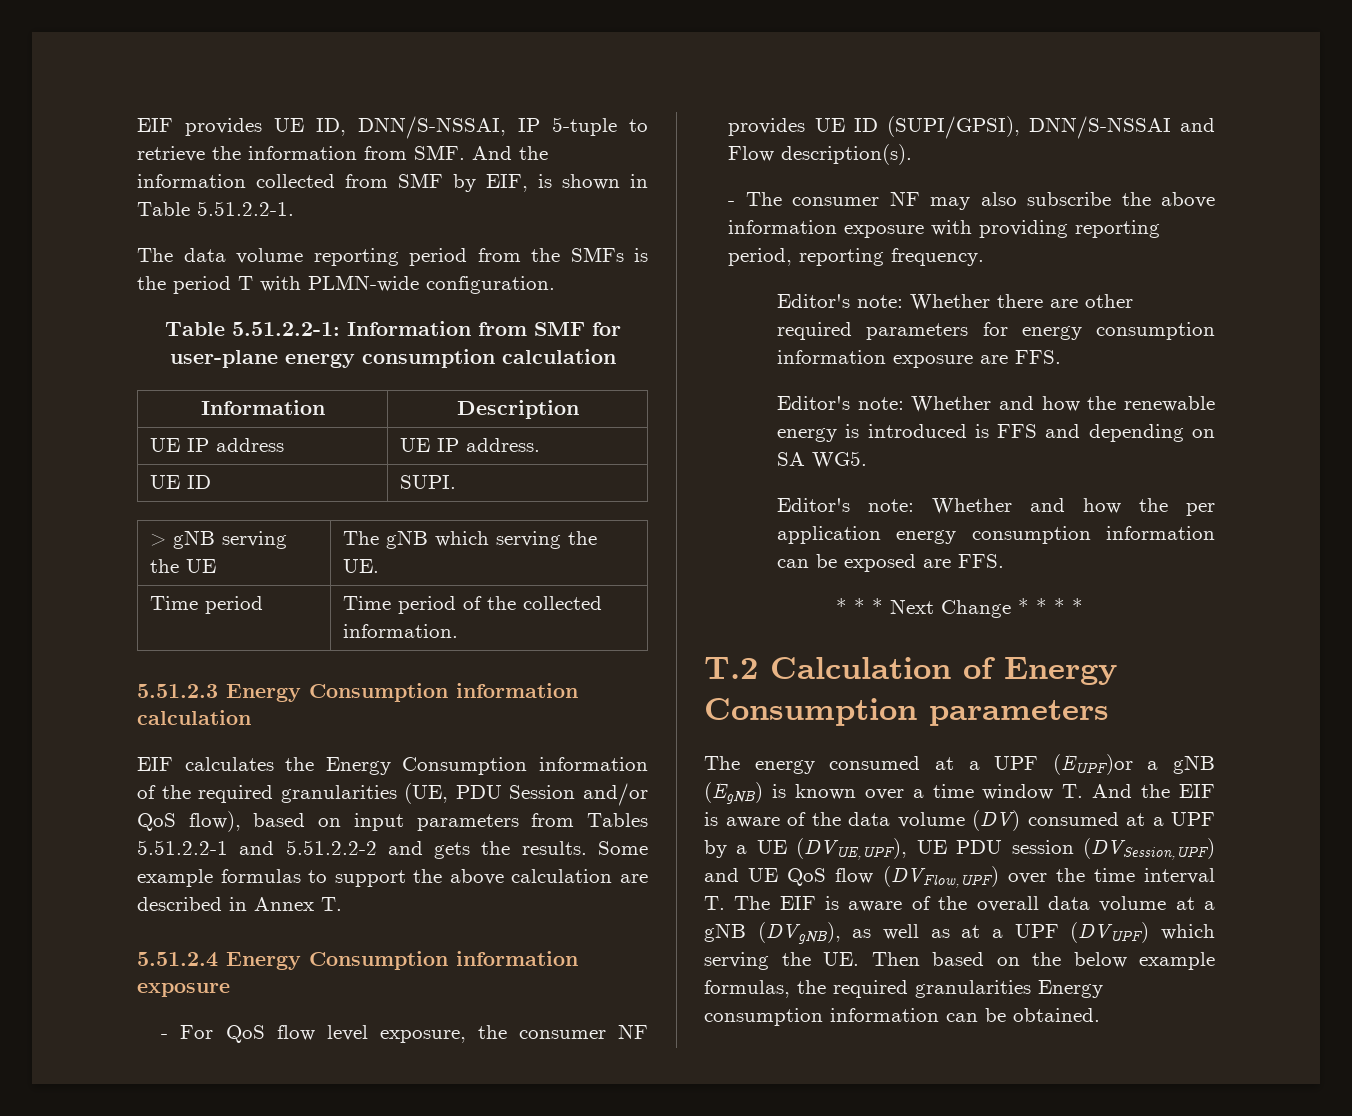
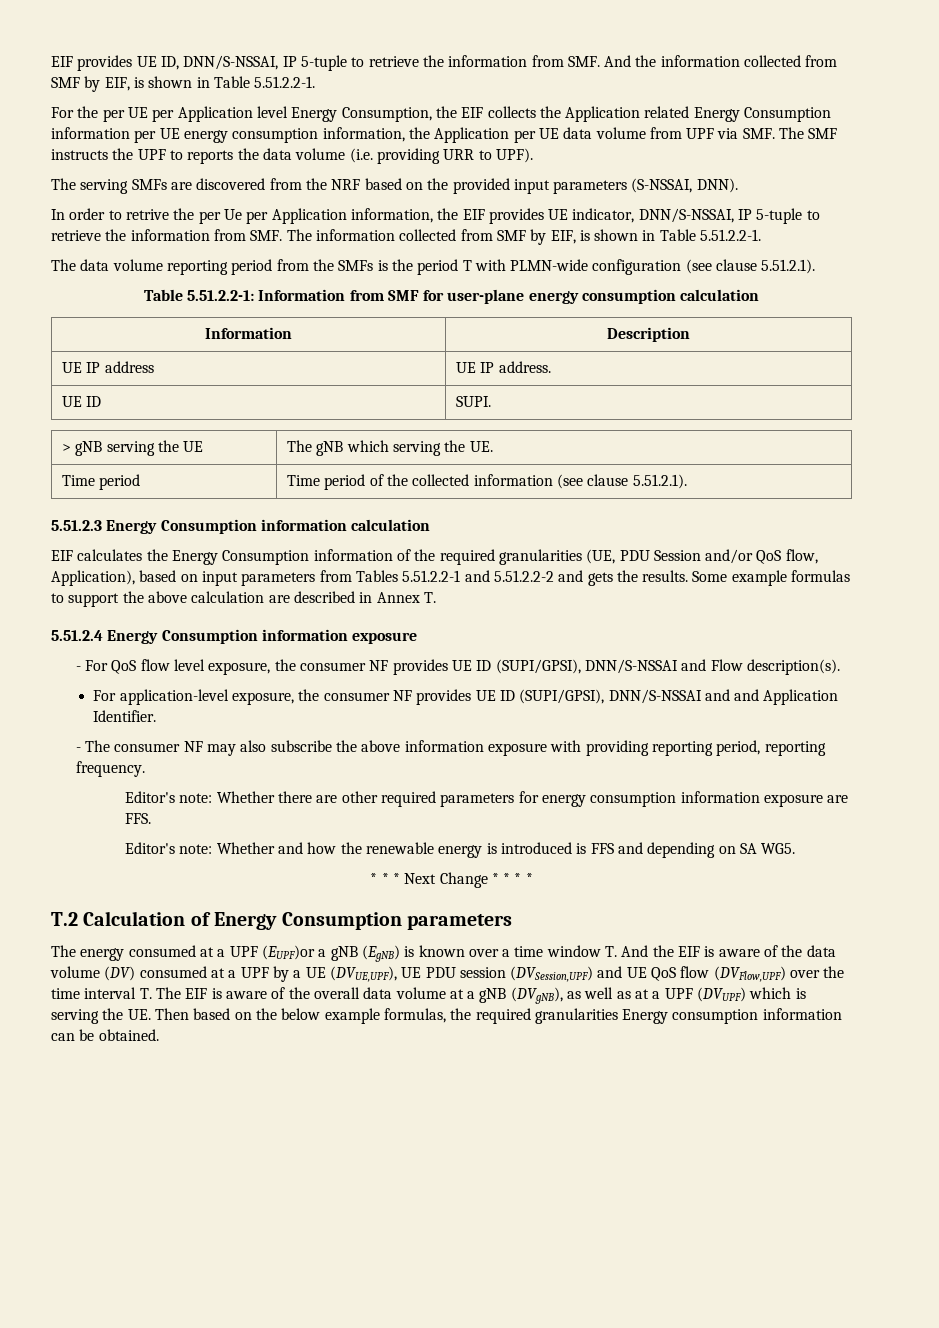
(294, 208) none -> [51,106,832,122] [51,127,838,143] [51,148,533,164] [51,178,738,194] [51,208,820,224] [51,229,762,245] // For the per UE per Application level Energy Consumption, the EIF collects the Application related Energy Consumption information per UE energy consumption information, the Application per UE data volume from UPF via SMF. The SMF instructs the UPF to reports the data volume (i.e. providing URR to UPF). // The serving SMFs are discovered from the NRF based on the provided input parameters (S-NSSAI, DNN). // In order to retrive the per Ue per Application information, the EIF provides UE indicator, DNN/S-NSSAI, IP 5-tuple to retrieve the information from SMF. The information collected from SMF by EIF, is shown in Table 5.51.2.2-1.
[426,276,555,294] configuration. -> [592,259,816,275] configuration (see clause 5.51.2.1).
[343,624,459,638] information. -> [473,474,687,489] information (see clause 5.51.2.1).
[188,811,241,832] flow), -> [785,549,818,564] [51,570,135,586] flow, Application),
(913, 154) none -> [93,689,839,705] [93,710,157,722] // For application-level exposure, the consumer NF provides UE ID (SUPI/GPSI), DNN/S-NSSAI and and Application Identifier.
[777,498,1215,516] [777,526,1215,544] [777,554,1005,572] // Editor's note: Whether and how the per application energy consumption information can be exposed are FFS. -> (796, 848) none
(1215, 932) none -> [795,988,806,999] is

